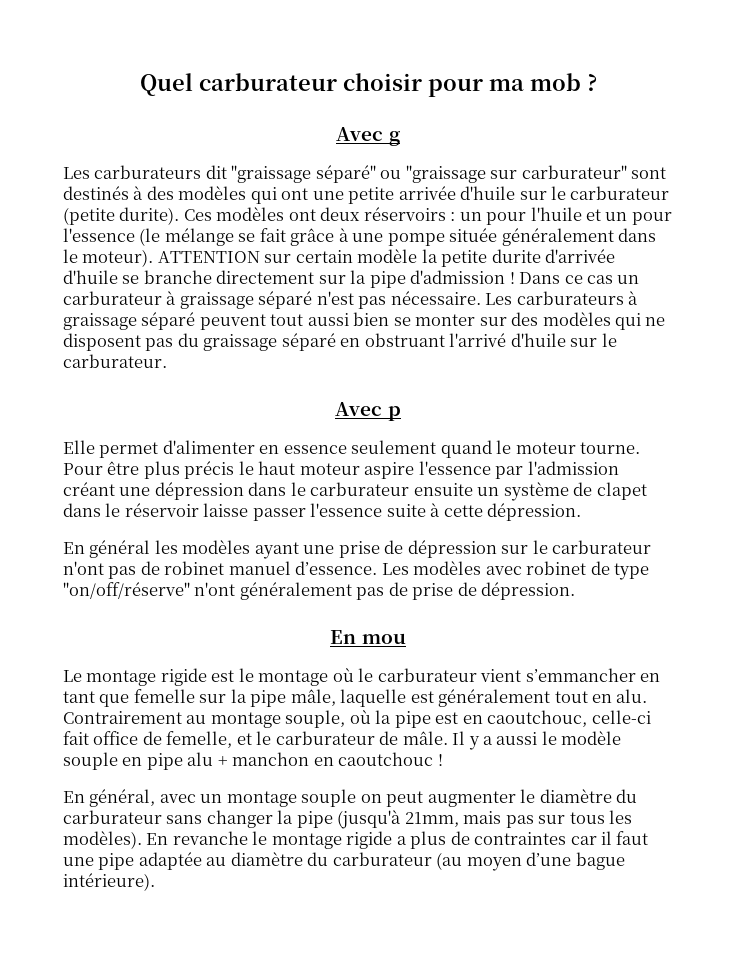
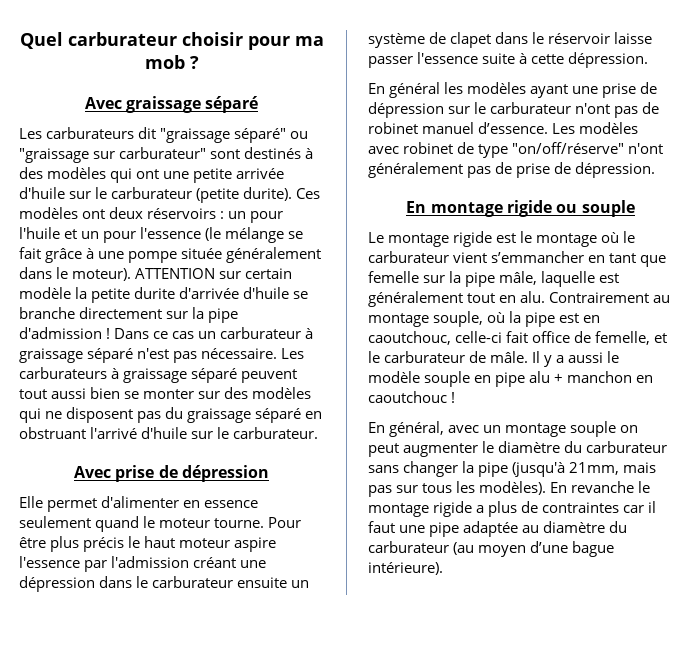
[388,131,400,146] g -> [126,96,259,113] graissage séparé
[387,406,401,421] p -> [115,465,269,482] prise de dépression
[361,633,406,644] mou -> [430,200,635,217] montage rigide ou souple

